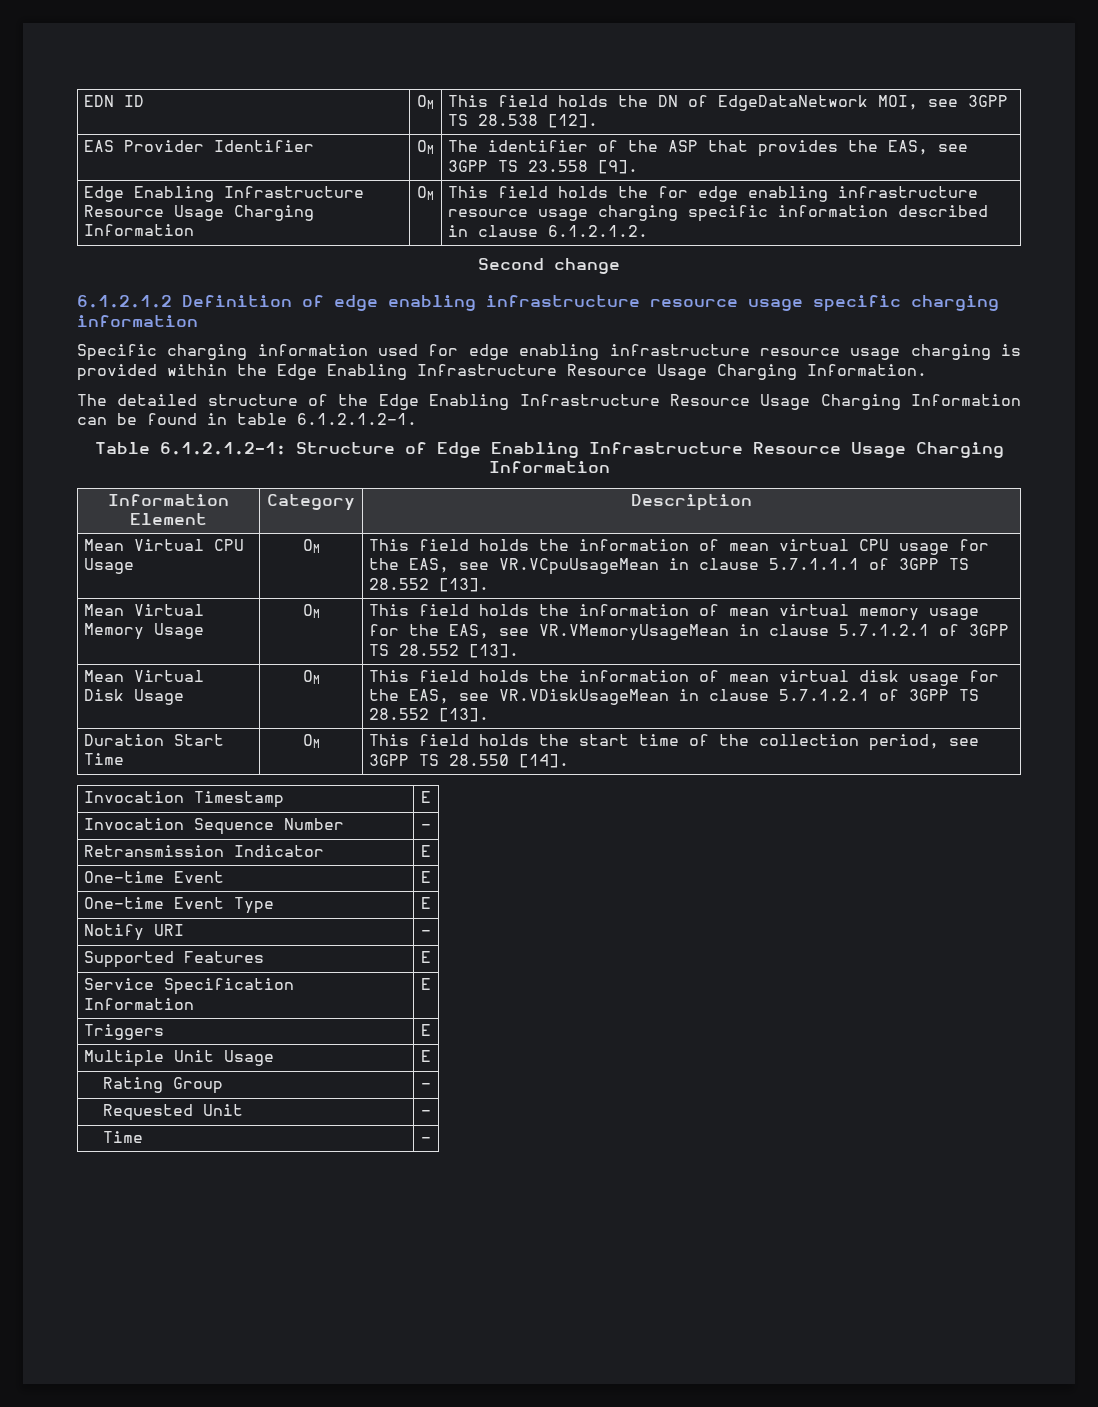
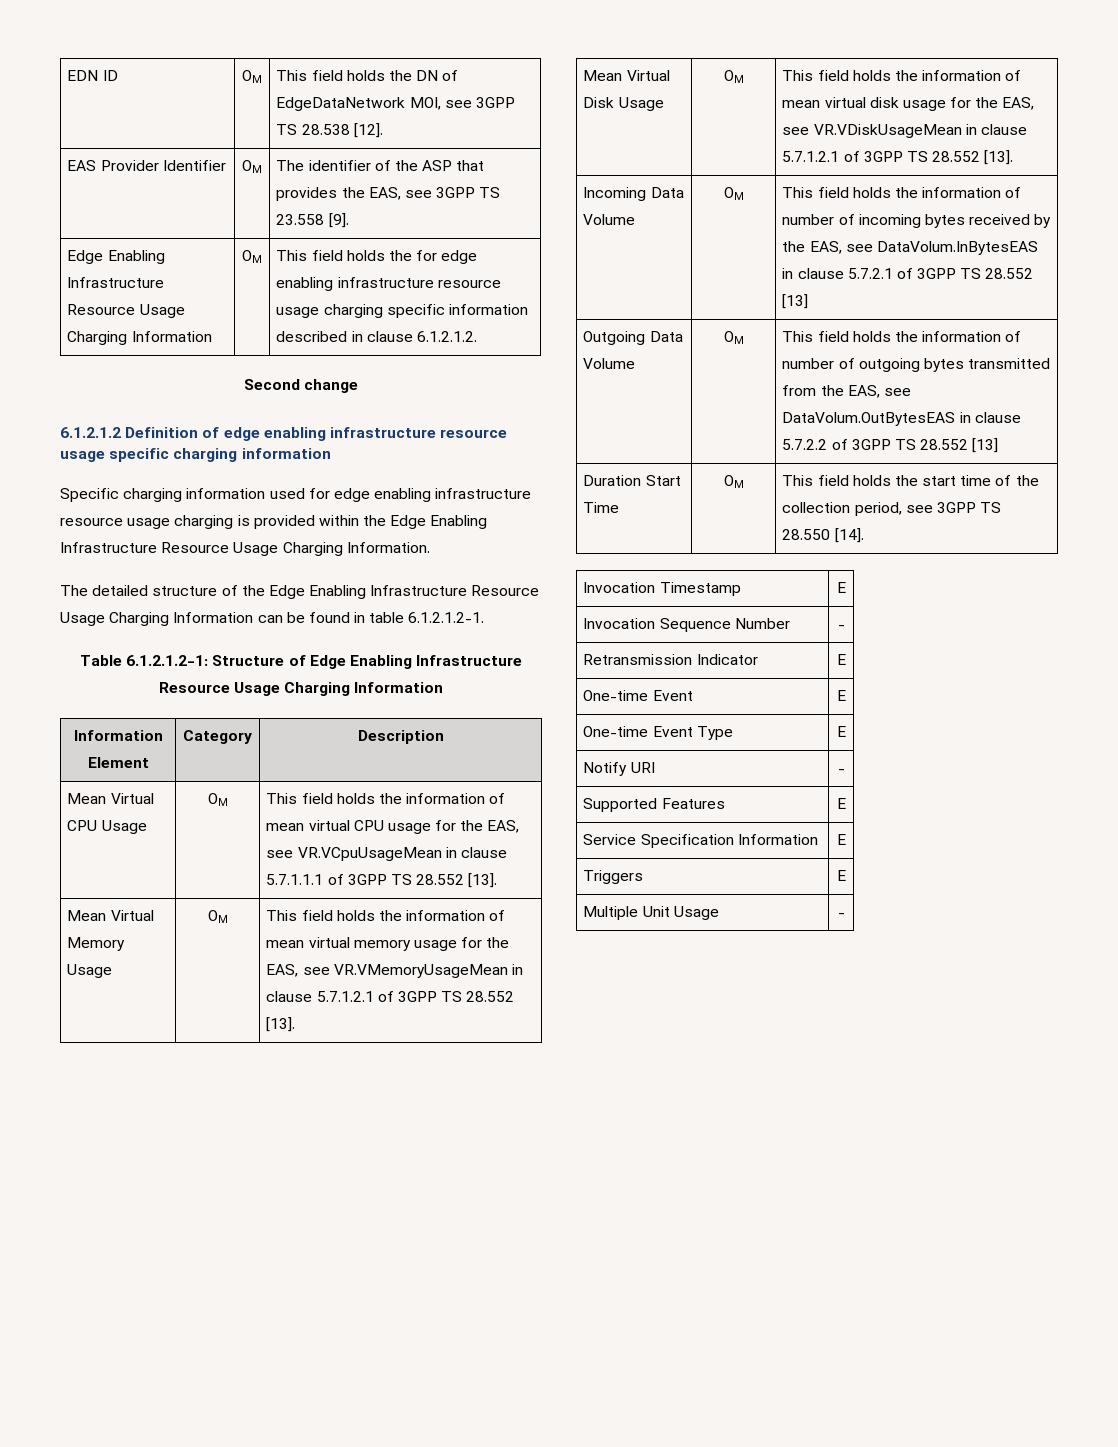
(490, 715) none -> [583,187,684,201] [583,214,636,225] [723,187,744,200] [782,187,1022,198] [782,214,1052,228] [782,241,1038,255] [782,268,1034,279] [782,294,809,309] [583,331,683,345] [583,358,636,369] [723,331,744,344] [782,331,1022,342] [782,358,1051,372] [782,385,911,398] [782,412,1021,426] [782,438,999,453] // Incoming Data Volume | OM | This field holds the information of number of incoming bytes received by the EAS, see DataVolum.InBytesEAS in clause 5.7.2.1 of 3GPP TS 28.552 [13] // Outgoing Data Volume | OM | This field holds the information of number of outgoing bytes transmitted from the EAS, see DataVolum.OutBytesEAS in clause 5.7.2.2 of 3GPP TS 28.552 [13]
[421,1050,431,1062] [102,1077,223,1094] [421,1083,431,1089] [102,1104,243,1121] [421,1110,431,1116] [102,1131,143,1143] | E // Rating Group | - // Requested Unit | - // Time -> (719, 913) none

